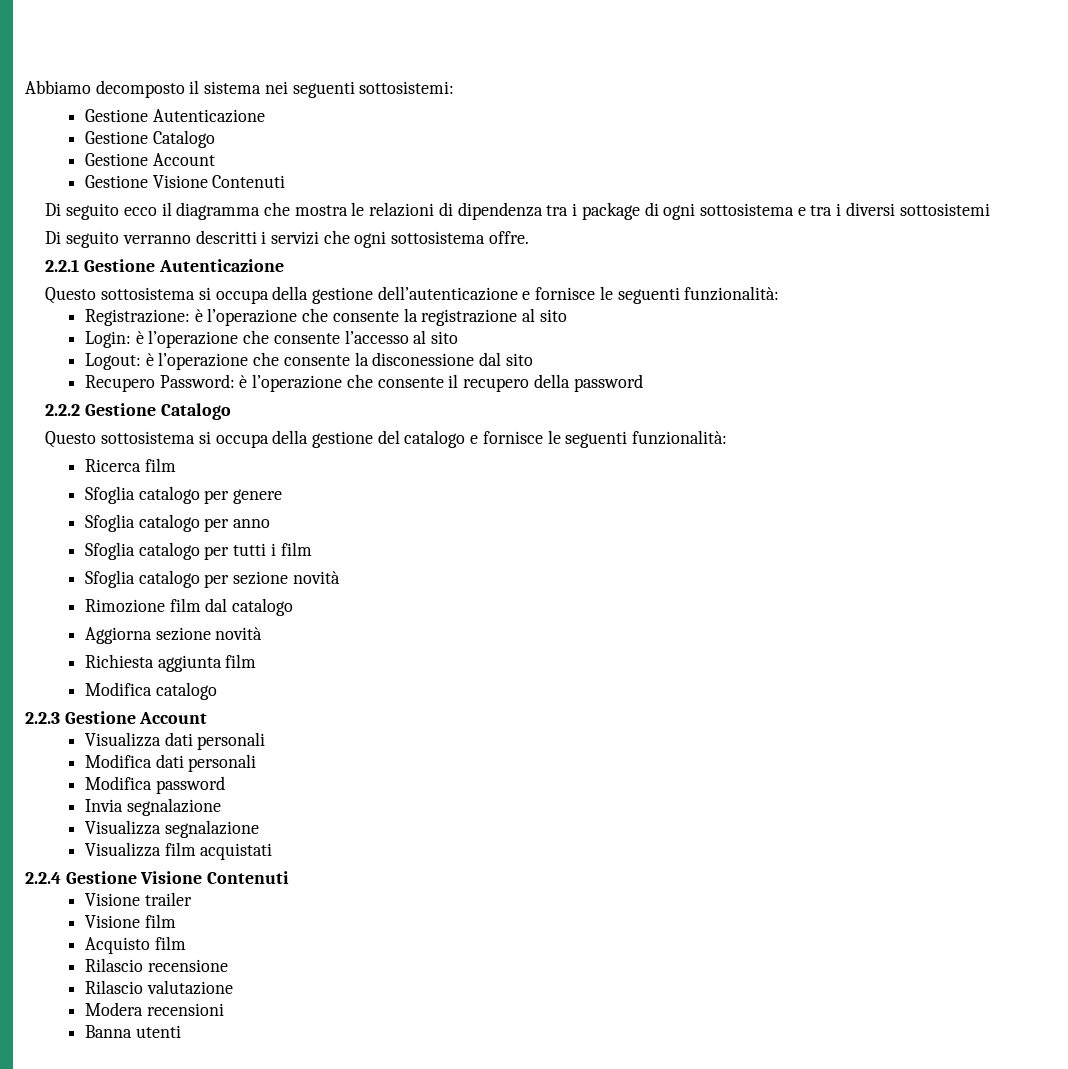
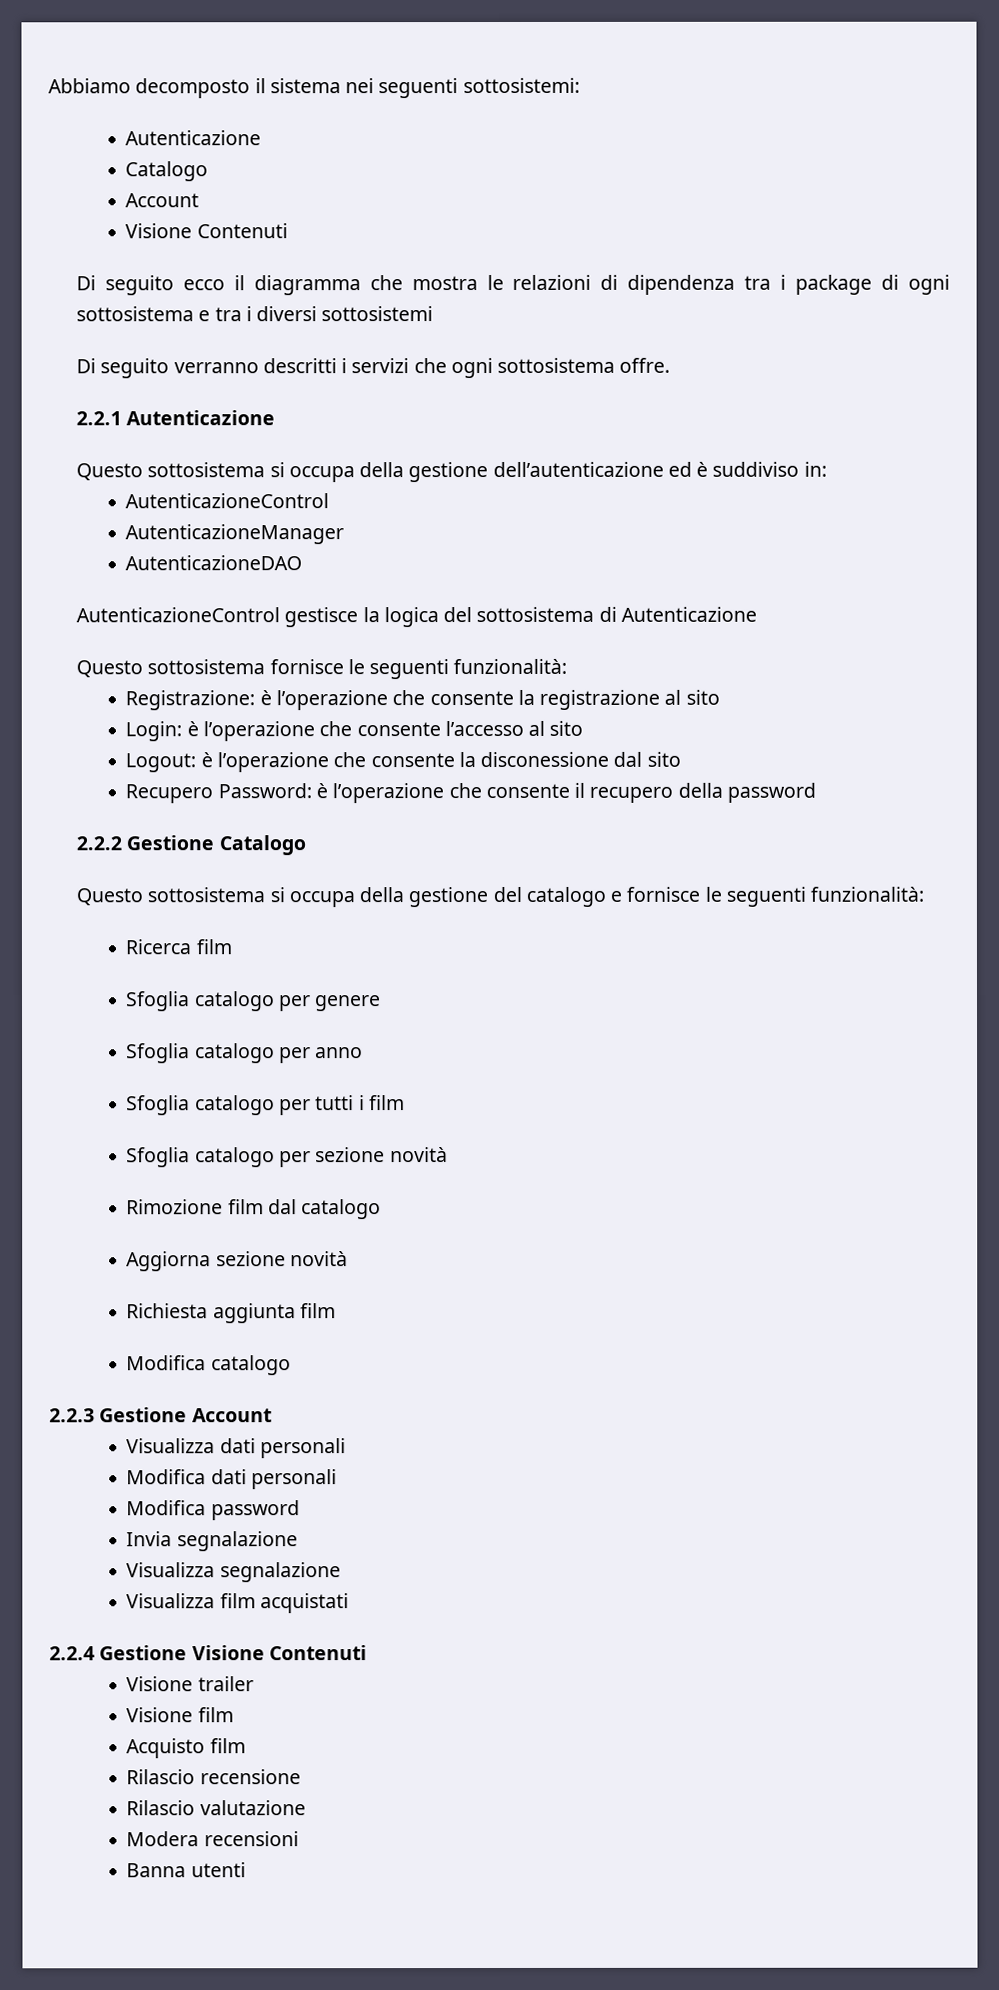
[85,109,265,123] [85,130,215,148] [85,153,215,166] [85,175,149,188] Gestione Autenticazione // Gestione Catalogo // Gestione Account // Gestione -> [125,130,262,146] [125,161,209,182] [125,193,200,208] Autenticazione // Catalogo // Account //
[84,259,156,272] Gestione -> (122, 418) none
[522,291,531,300] e -> [667,461,827,477] [125,493,330,509] [125,524,345,545] [125,555,303,571] [75,606,757,628] [75,659,266,678] ed è suddiviso in: // AutenticazioneControl // AutenticazioneManager // AutenticazioneDAO // AutenticazioneControl gestisce la logica del sottosistema di Autenticazione // Questo sottosistema

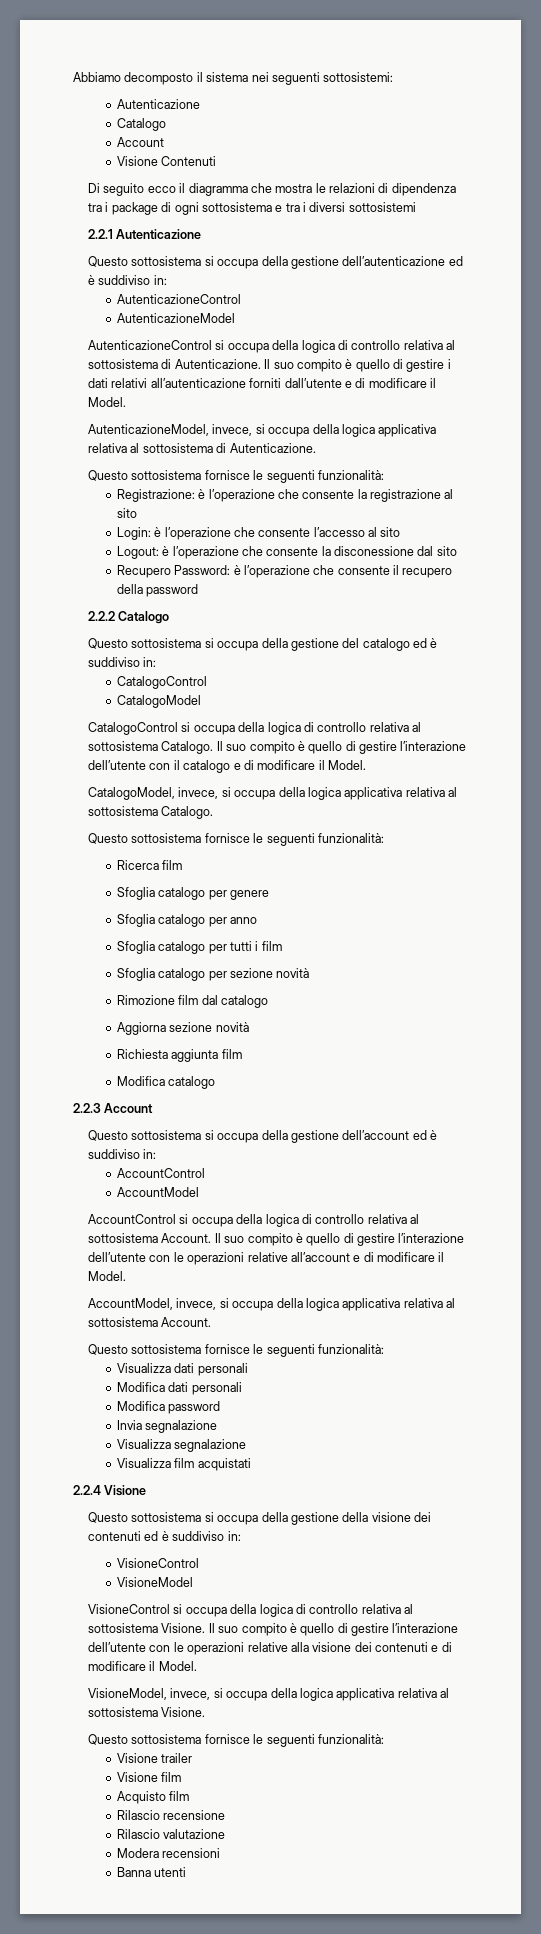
[75,357,671,379] // Di seguito verranno descritti i servizi che ogni sottosistema offre. -> (416, 207) none
[125,524,345,545] [125,555,303,571] [75,606,757,628] AutenticazioneManager // AutenticazioneDAO // AutenticazioneControl gestisce la logica del sottosistema di Autenticazione -> [116,313,235,323] [88,340,456,353] [88,359,451,372] [88,378,437,388] [88,397,127,407] [88,424,437,437] [88,443,316,453] AutenticazioneModel // AutenticazioneControl si occupa della logica di controllo relativa al sottosistema di Autenticazione. Il suo compito è quello di gestire i dati relativi all’autenticazione forniti dall’utente e di modificare il Model. // AutenticazioneModel, invece, si occupa della logica applicativa relativa al sottosistema di Autenticazione.
[126,835,215,851] Gestione -> (116, 616) none
[610,890,623,902] e -> [413,638,438,648] [88,657,157,667] [116,676,207,689] [116,695,201,708] [88,722,422,735] [88,741,467,754] [88,760,367,773] [88,787,458,800] [88,806,214,819] [88,833,202,844] ed è suddiviso in: // CatalogoControl // CatalogoModel // CatalogoControl si occupa della logica di controllo relativa al sottosistema Catalogo. Il suo compito è quello di gestire l’interazione dell’utente con il catalogo e di modificare il Model. // CatalogoModel, invece, si occupa della logica applicativa relativa al sottosistema Catalogo. // Questo sottosistema
[99,1407,272,1423] Gestione Account -> [104,1103,154,1113] [88,1130,438,1143] [88,1149,157,1159] [116,1168,205,1178] [116,1187,199,1197] [88,1214,420,1227] [88,1233,465,1246] [88,1252,445,1265] [88,1271,127,1281] [88,1298,456,1311] [88,1317,212,1327] [88,1344,384,1357] Account // Questo sottosistema si occupa della gestione dell’account ed è suddiviso in: // AccountControl // AccountModel // AccountControl si occupa della logica di controllo relativa al sottosistema Account. Il suo compito è quello di gestire l’interazione dell’utente con le operazioni relative all’account e di modificare il Model. // AccountModel, invece, si occupa della logica applicativa relativa al sottosistema Account. // Questo sottosistema fornisce le seguenti funzionalità:
[99,1645,367,1661] Gestione Visione Contenuti -> [104,1485,147,1496] [88,1512,432,1525] [88,1531,241,1541] [116,1558,199,1568] [116,1577,193,1587] [88,1604,414,1617] [88,1623,459,1636] [88,1642,452,1655] [88,1661,197,1671] [88,1688,450,1701] [88,1707,206,1717] [88,1734,384,1747] Visione // Questo sottosistema si occupa della gestione della visione dei contenuti ed è suddiviso in: // VisioneControl // VisioneModel // VisioneControl si occupa della logica di controllo relativa al sottosistema Visione. Il suo compito è quello di gestire l’interazione dell’utente con le operazioni relative alla visione dei contenuti e di modificare il Model. // VisioneModel, invece, si occupa della logica applicativa relativa al sottosistema Visione. // Questo sottosistema fornisce le seguenti funzionalità:

